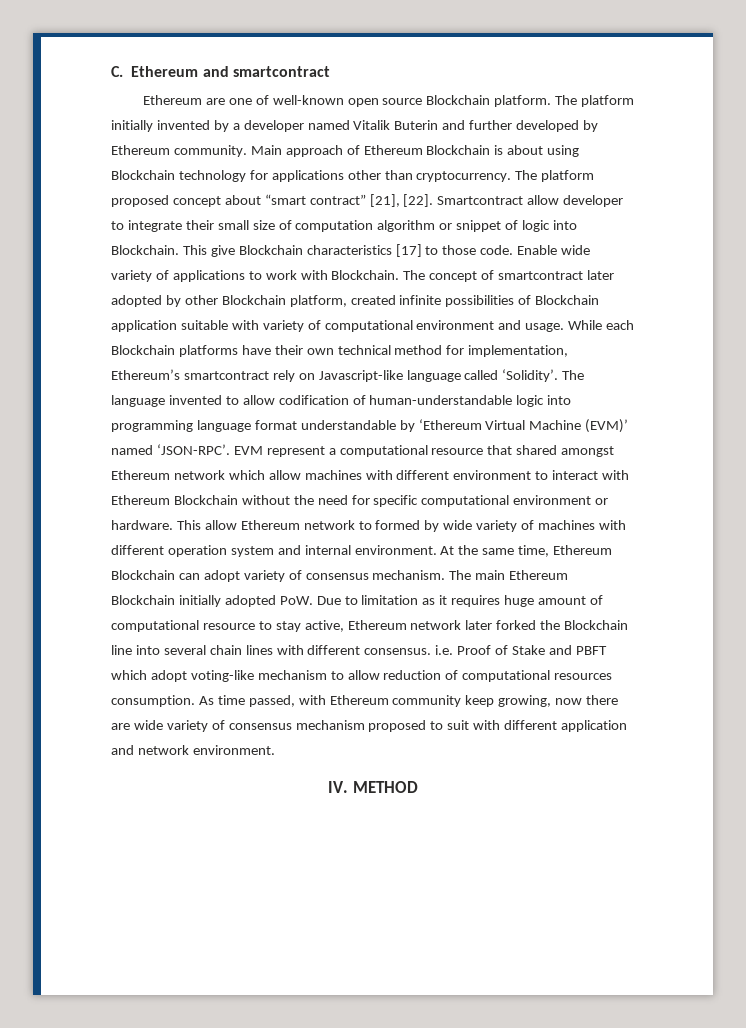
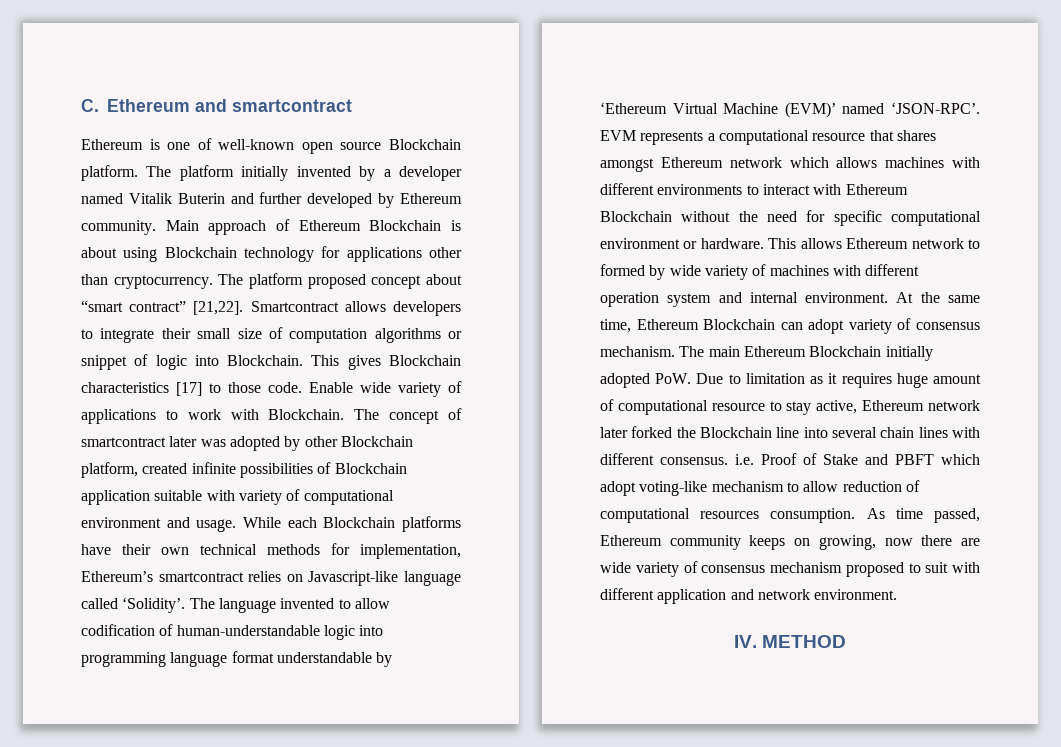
[205,98,225,105] are -> [149,139,160,150] is
[369,194,624,207] [21], [22]. Smartcontract allow developer -> [193,301,461,316] [21,22]. Smartcontract allows developers
[377,220,436,232] algorithm -> [374,328,441,343] algorithms
[210,245,235,257] give -> [347,355,381,370] gives
(615, 275) none -> [200,439,226,447] was
[394,345,443,355] method -> [267,544,320,555] methods
[272,370,295,382] rely -> [248,571,282,582] relies
[266,446,325,457] represent -> [640,131,704,145] represents
[516,445,558,455] shared -> [896,130,936,141] shares
[268,470,532,480] allow machines with different environment -> [836,157,980,168] [600,183,743,195] allows machines with different environments
[204,520,237,530] allow -> [800,238,842,249] allows
[298,695,326,705] with -> (980, 515) none
[465,695,495,707] keep -> [749,535,811,550] keeps on

